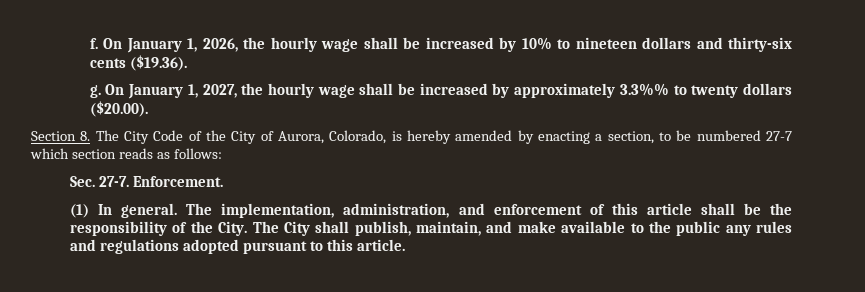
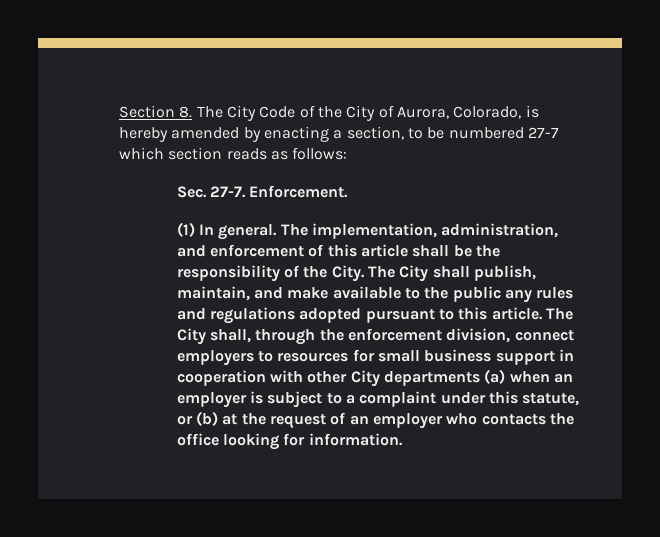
[89,37,792,53] [89,55,187,71] [89,83,793,99] [89,101,148,117] f. On January 1, 2026, the hourly wage shall be increased by 10% to nineteen dollars and thirty-six cents ($19.36). // g. On January 1, 2027, the hourly wage shall be increased by approximately 3.3%% to twenty dollars ($20.00). // -> (119, 111) none
(405, 245) none -> [546,308,574,320] [176,328,574,345] [176,349,575,366] [176,369,574,387] [176,391,580,408] [176,411,574,429] [176,433,403,450] The City shall, through the enforcement division, connect employers to resources for small business support in cooperation with other City departments (a) when an employer is subject to a complaint under this statute, or (b) at the request of an employer who contacts the office looking for information.

